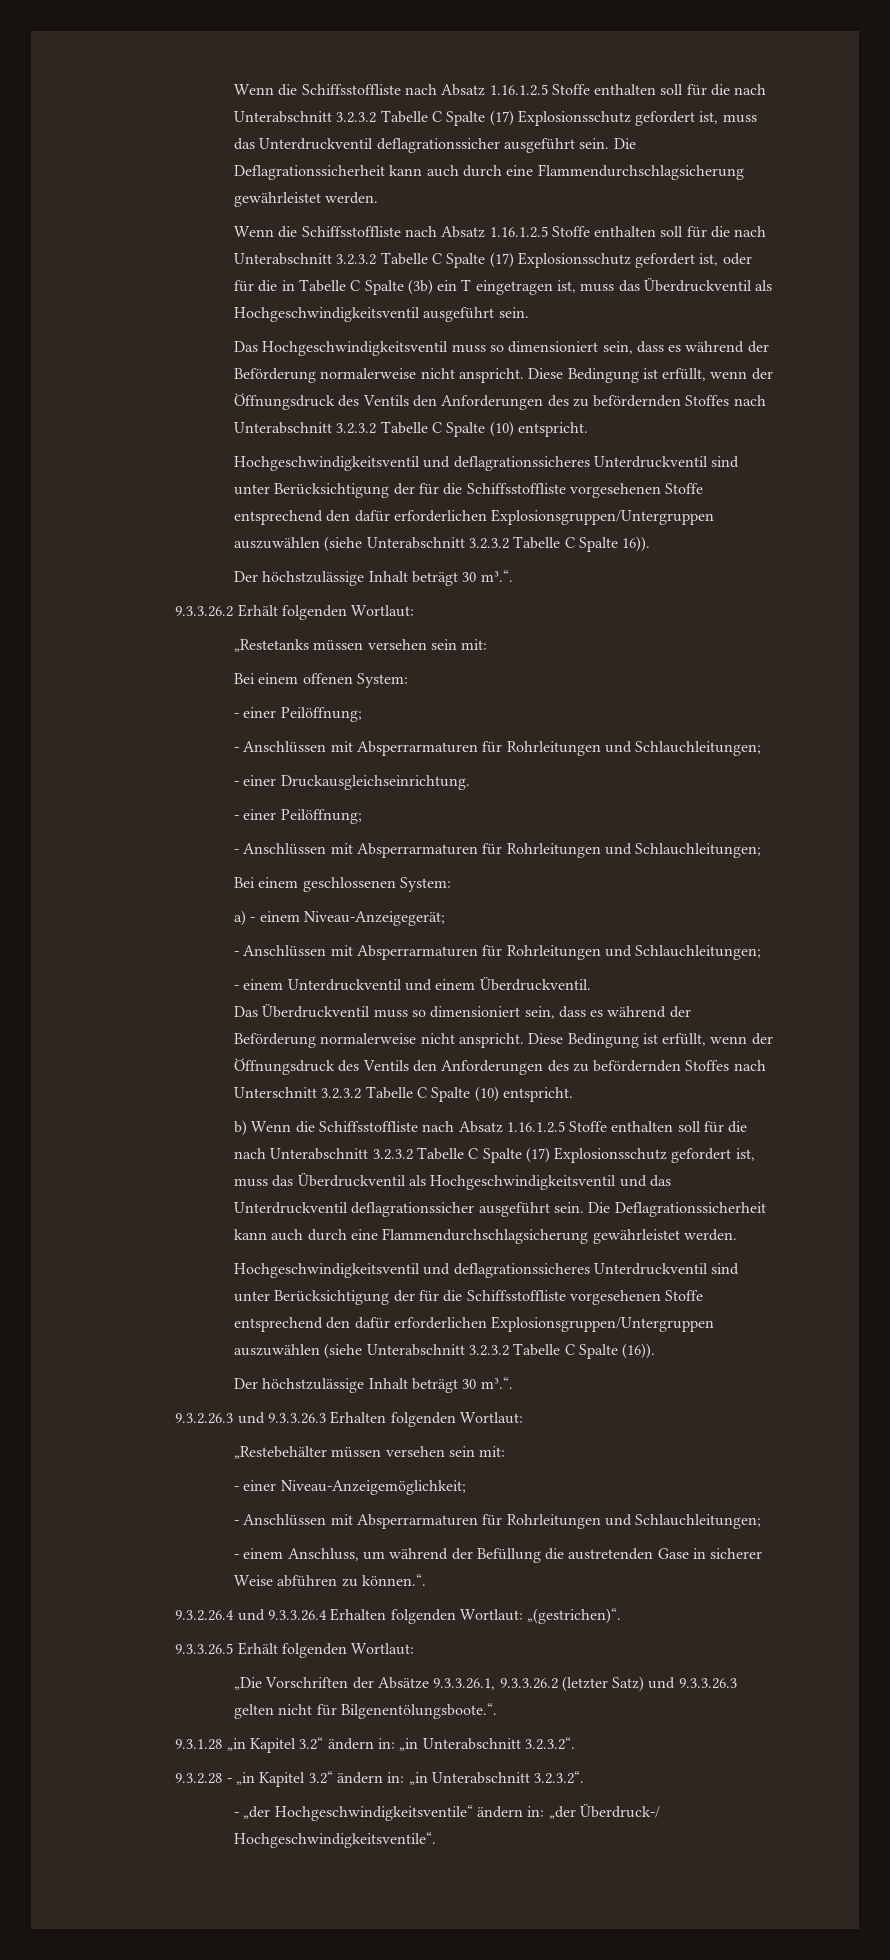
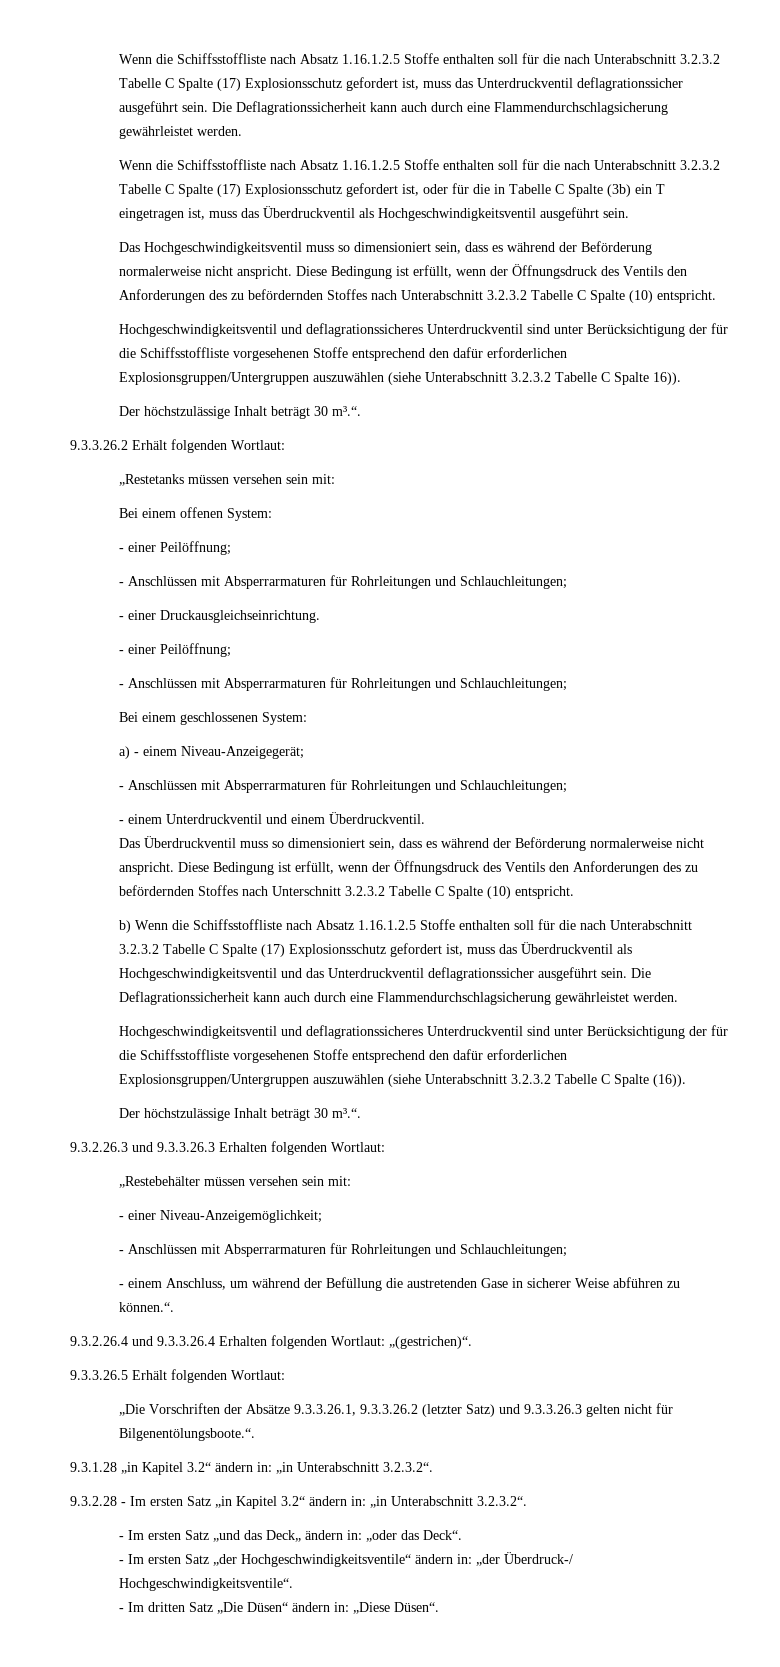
(232, 1780) none -> [129,1496,211,1506] Im ersten Satz
(239, 1814) none -> [127,1530,462,1542] [118,1554,209,1564] Im ersten Satz „und das Deck„ ändern in: „oder das Deck“. // - Im ersten Satz
(436, 1840) none -> [118,1602,439,1614] // - Im dritten Satz „Die Düsen“ ändern in: „Diese Düsen“.

